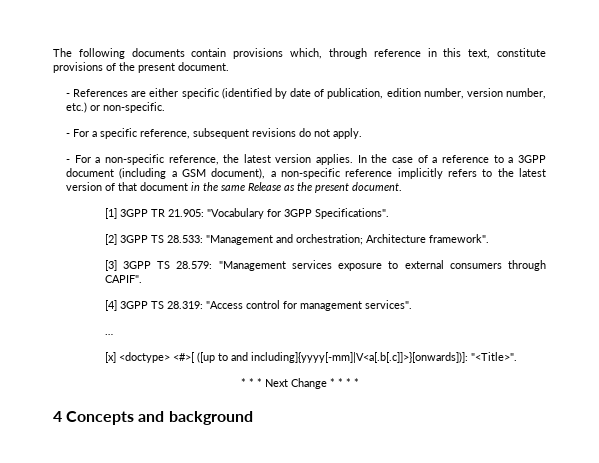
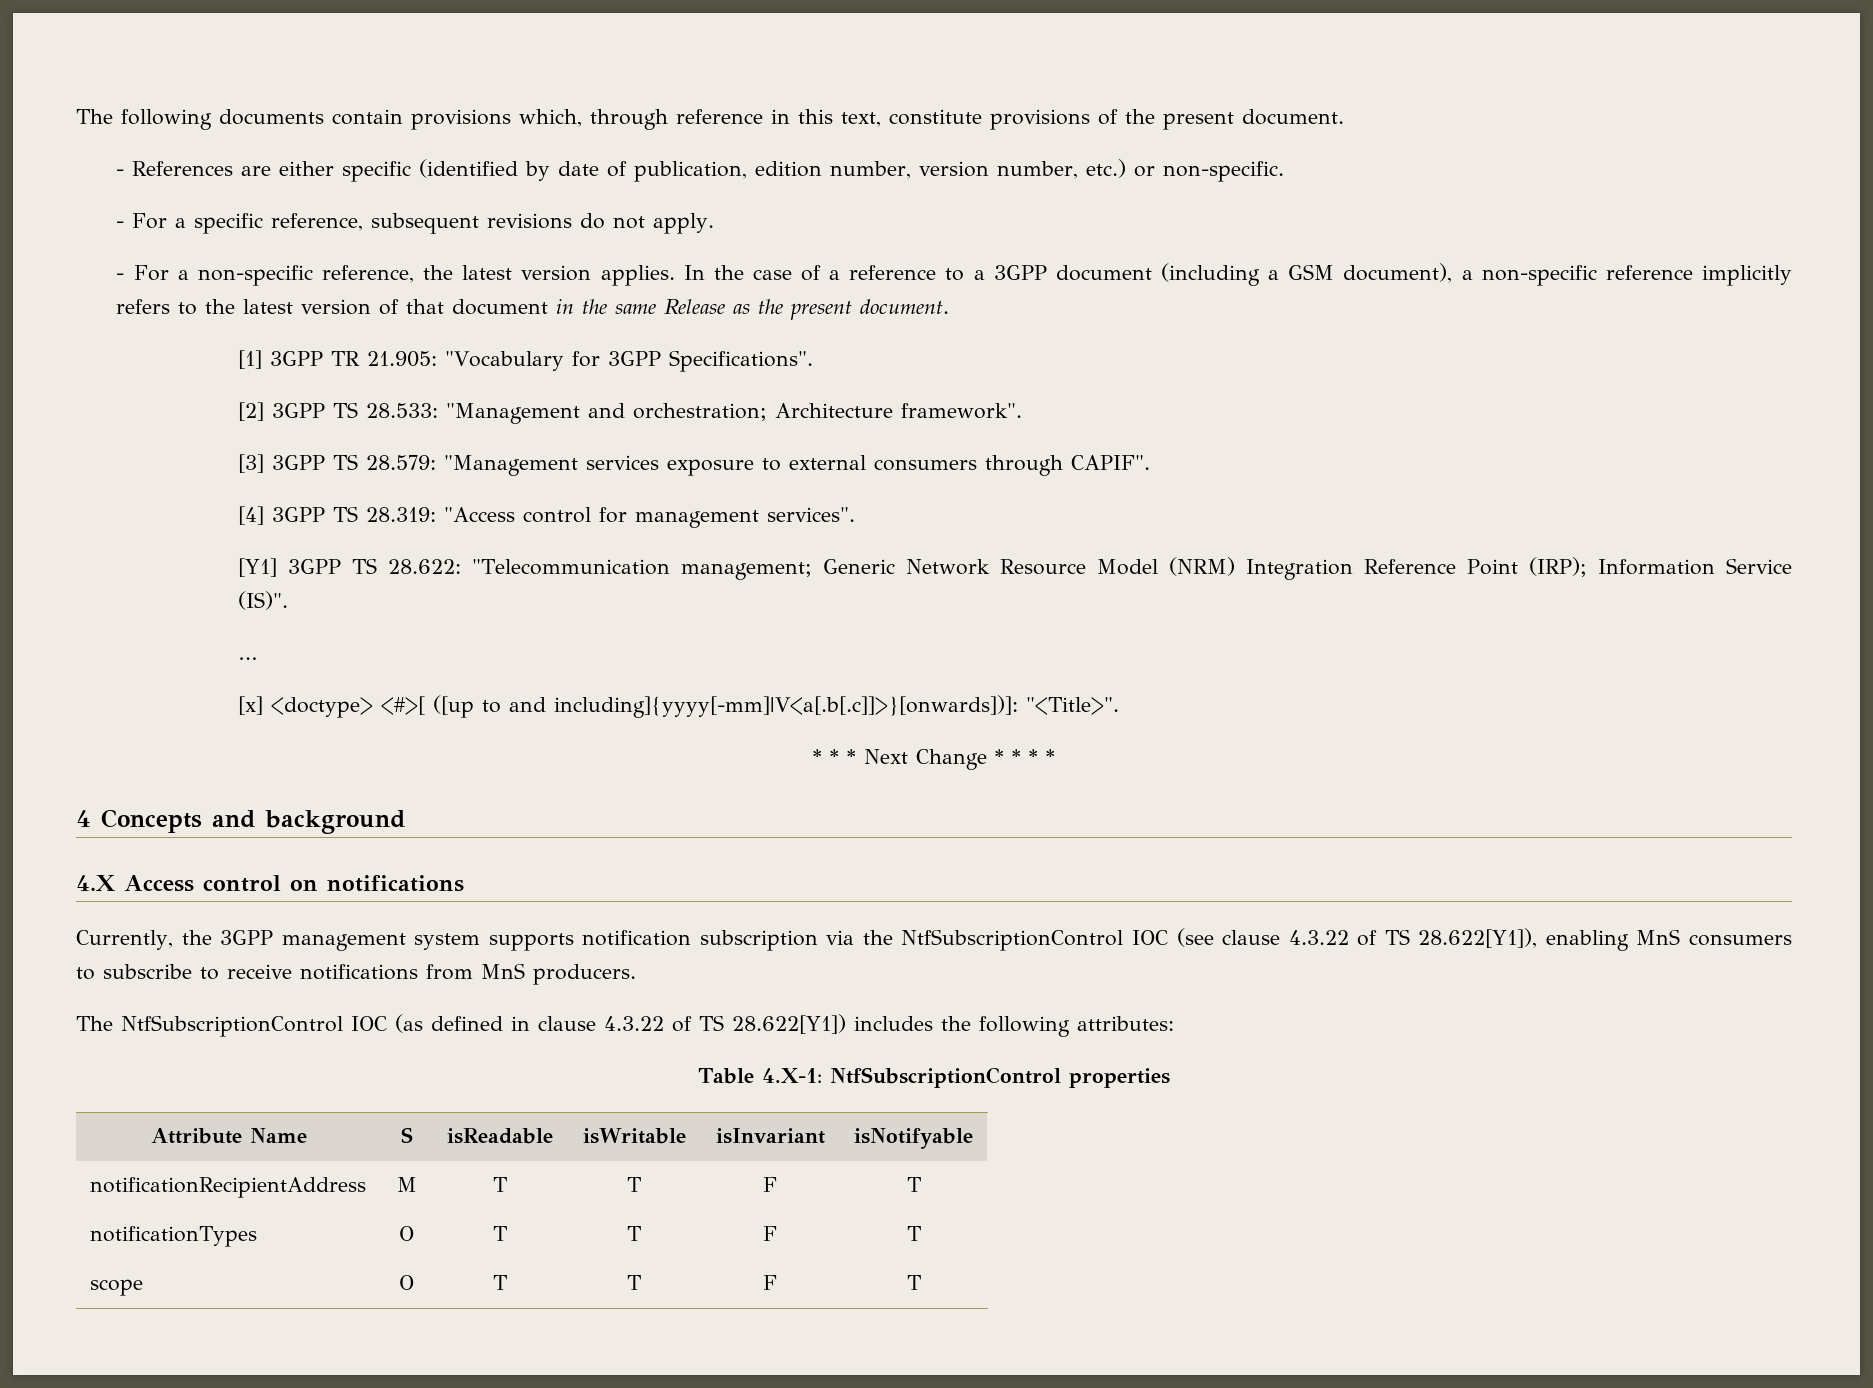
(412, 304) none -> [237,557,1792,580] [237,591,288,610] // [Y1] 3GPP TS 28.622: "Telecommunication management; Generic Network Resource Model (NRM) Integration Reference Point (IRP); Information Service (IS)".
(253, 418) none -> [76,875,464,892] [76,928,1793,951] [76,963,636,985] [76,1014,1174,1037] [698,1067,1170,1088] [151,1128,307,1144] [400,1127,413,1143] [446,1128,553,1144] [582,1128,686,1144] [715,1128,825,1144] [854,1128,973,1149] [90,1177,367,1198] [396,1177,417,1192] [492,1177,507,1192] [627,1177,641,1192] [763,1177,777,1192] [906,1177,921,1192] [90,1226,258,1247] [399,1226,414,1241] [492,1226,507,1241] [627,1226,641,1241] [763,1226,777,1241] [906,1226,921,1241] [90,1279,144,1296] [399,1275,414,1290] [492,1275,507,1290] [627,1275,641,1290] [763,1275,777,1290] [906,1275,921,1290] // 4.X Access control on notifications // Currently, the 3GPP management system supports notification subscription via the NtfSubscriptionControl IOC (see clause 4.3.22 of TS 28.622[Y1]), enabling MnS consumers to subscribe to receive notifications from MnS producers. // The NtfSubscriptionControl IOC (as defined in clause 4.3.22 of TS 28.622[Y1]) includes the following attributes: // Table 4.X-1: NtfSubscriptionControl properties // Attribute Name | S | isReadable | isWritable | isInvariant | isNotifyable // notificationRecipientAddress | M | T | T | F | T // notificationTypes | O | T | T | F | T // scope | O | T | T | F | T

